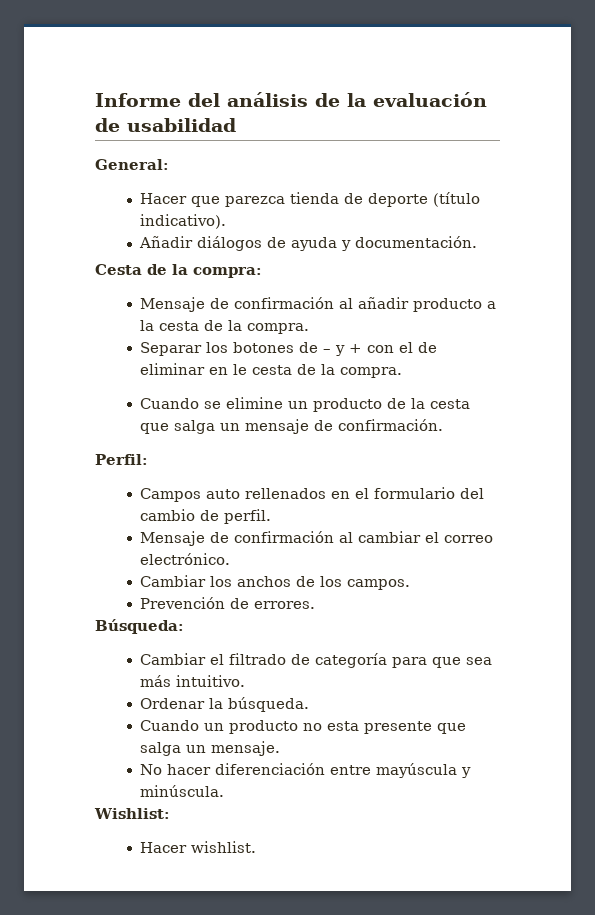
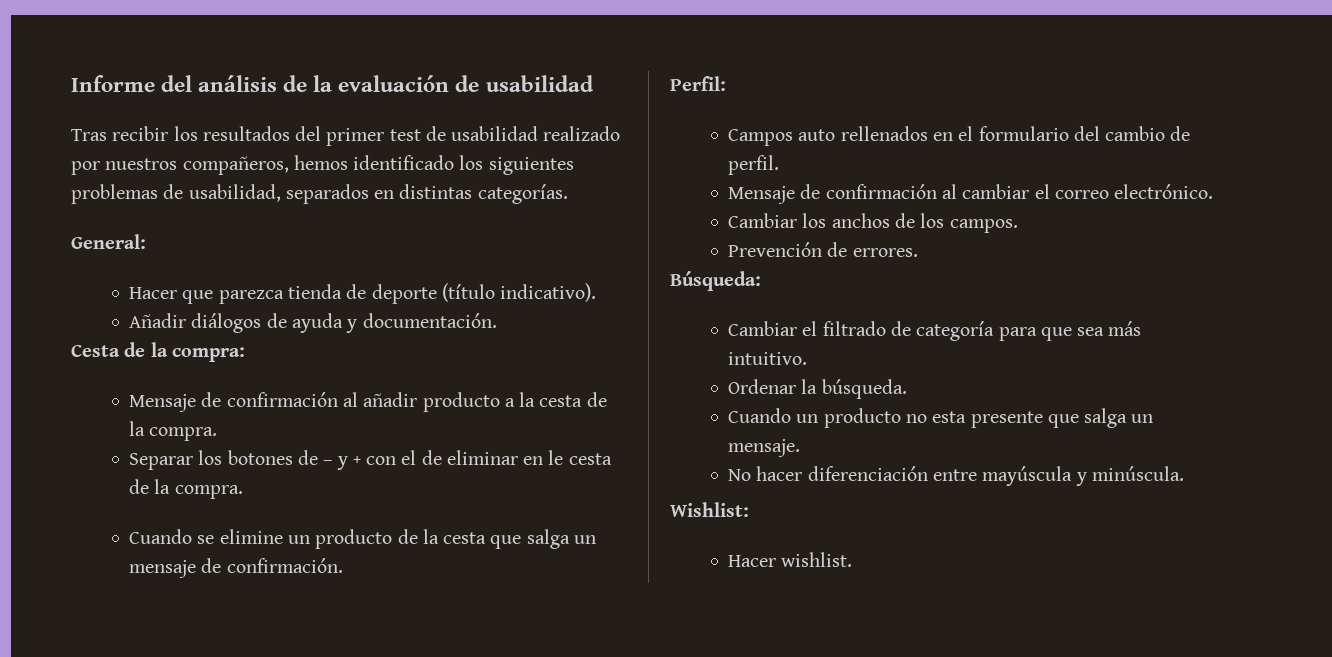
(236, 125) none -> [71,126,621,146] [71,155,574,175] [71,184,568,204] // Tras recibir los resultados del primer test de usabilidad realizado por nuestros compañeros, hemos identificado los siguientes problemas de usabilidad, separados en distintas categorías.

